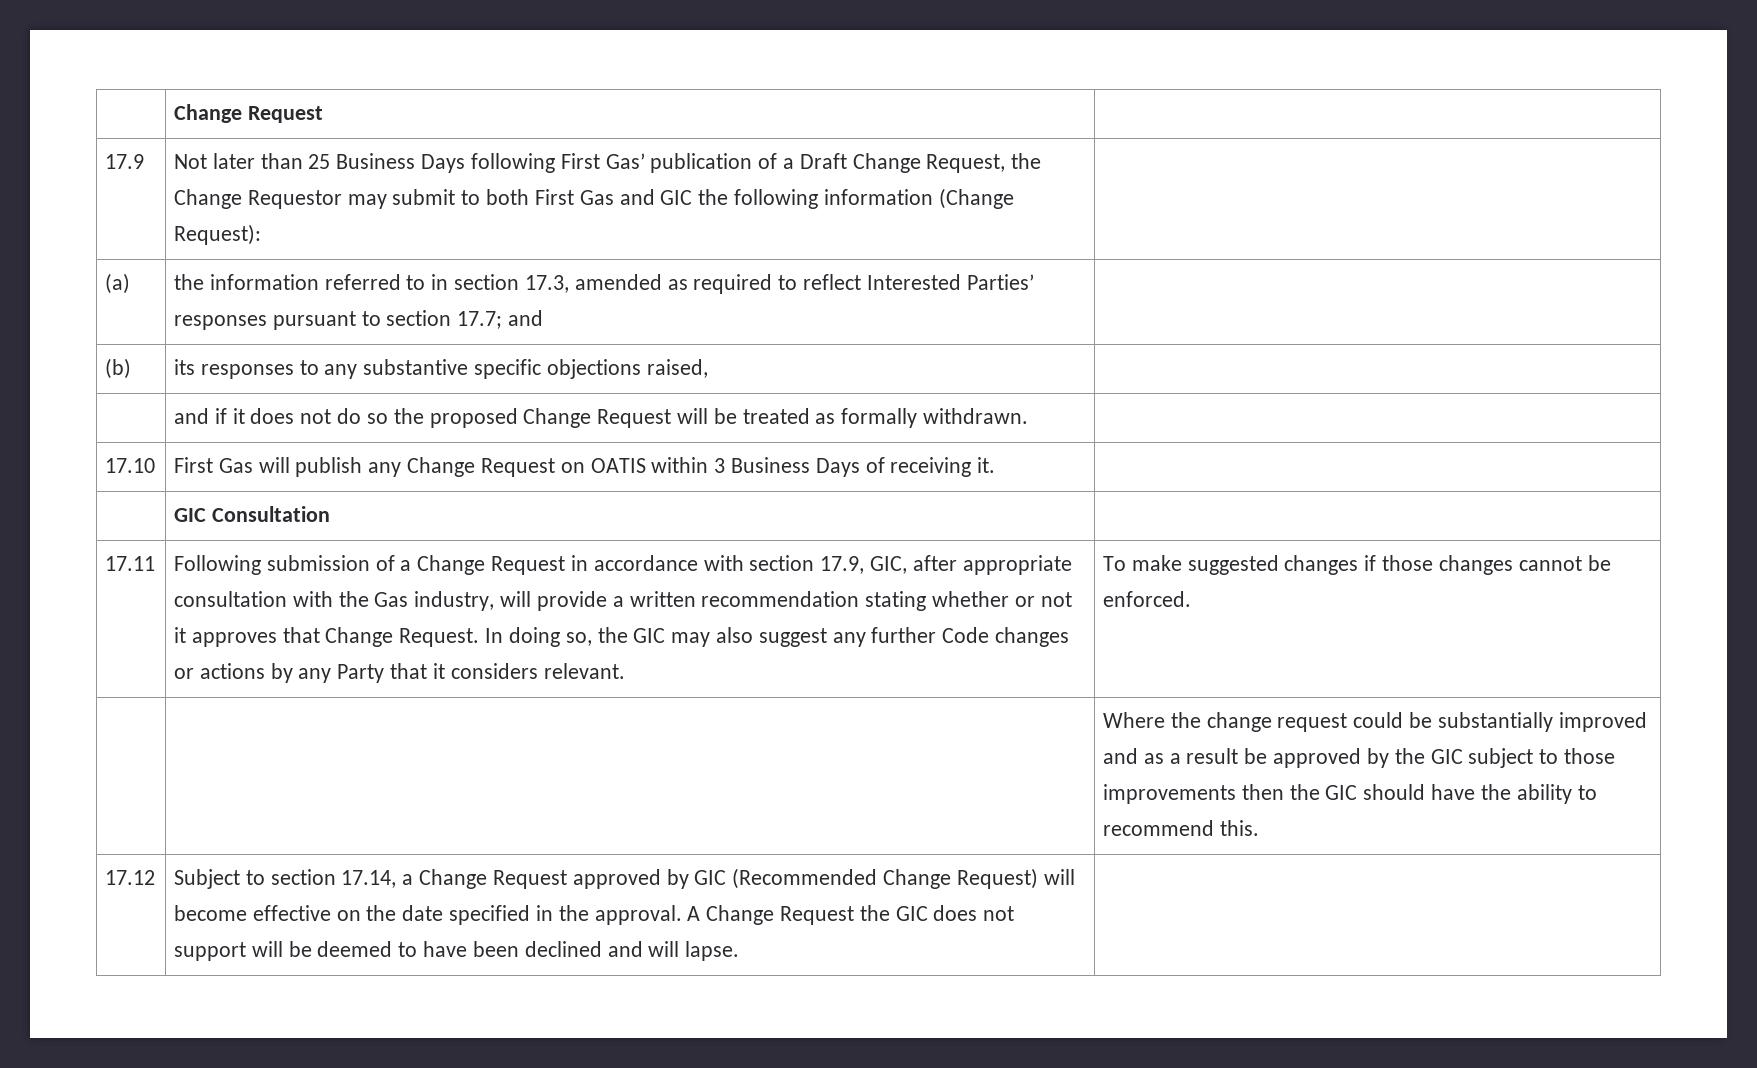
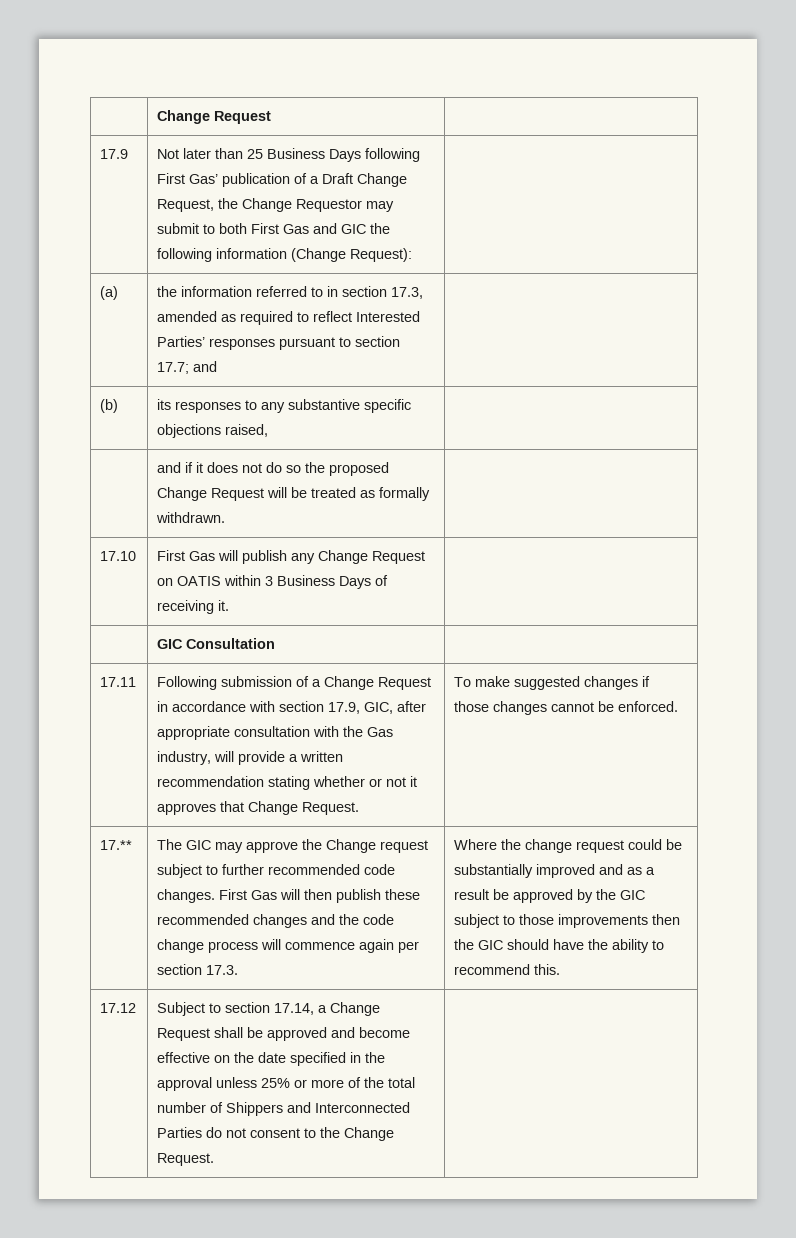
[485,627,1069,647] [174,663,625,683] In doing so, the GIC may also suggest any further Code changes or actions by any Party that it considers relevant. -> (360, 808) none
(1192, 599) | -> [100,840,133,850] [157,839,429,853] [157,864,396,878] [157,889,421,903] [157,914,395,928] [157,939,420,953] [157,964,239,975] 17.** | The GIC may approve the Change request subject to further recommended code changes. First Gas will then publish these recommended changes and the code change process will commence again per section 17.3.
[572,868,1075,889] approved by GIC (Recommended Change Request) will -> [214,1027,356,1041] shall be approved and
[594,905,1015,925] [174,941,740,961] approval. A Change Request the GIC does not support will be deemed to have been declined and will lapse. -> [157,1077,416,1091] [157,1102,411,1116] [157,1127,395,1141] [157,1153,215,1166] approval unless 25% or more of the total number of Shippers and Interconnected Parties do not consent to the Change Request.

